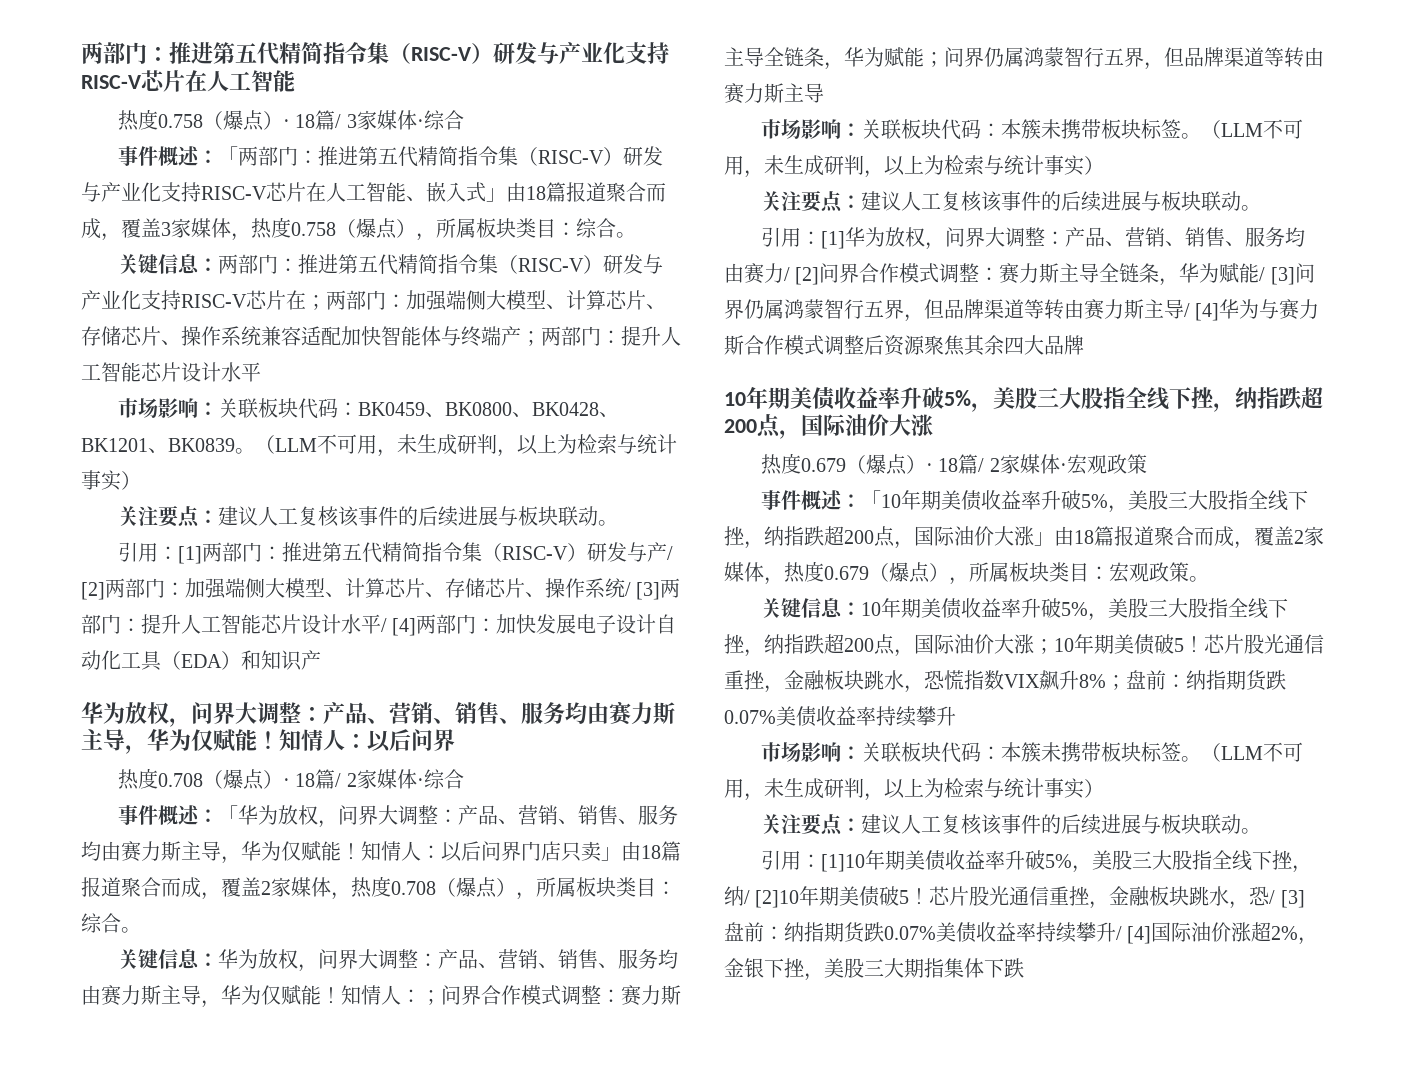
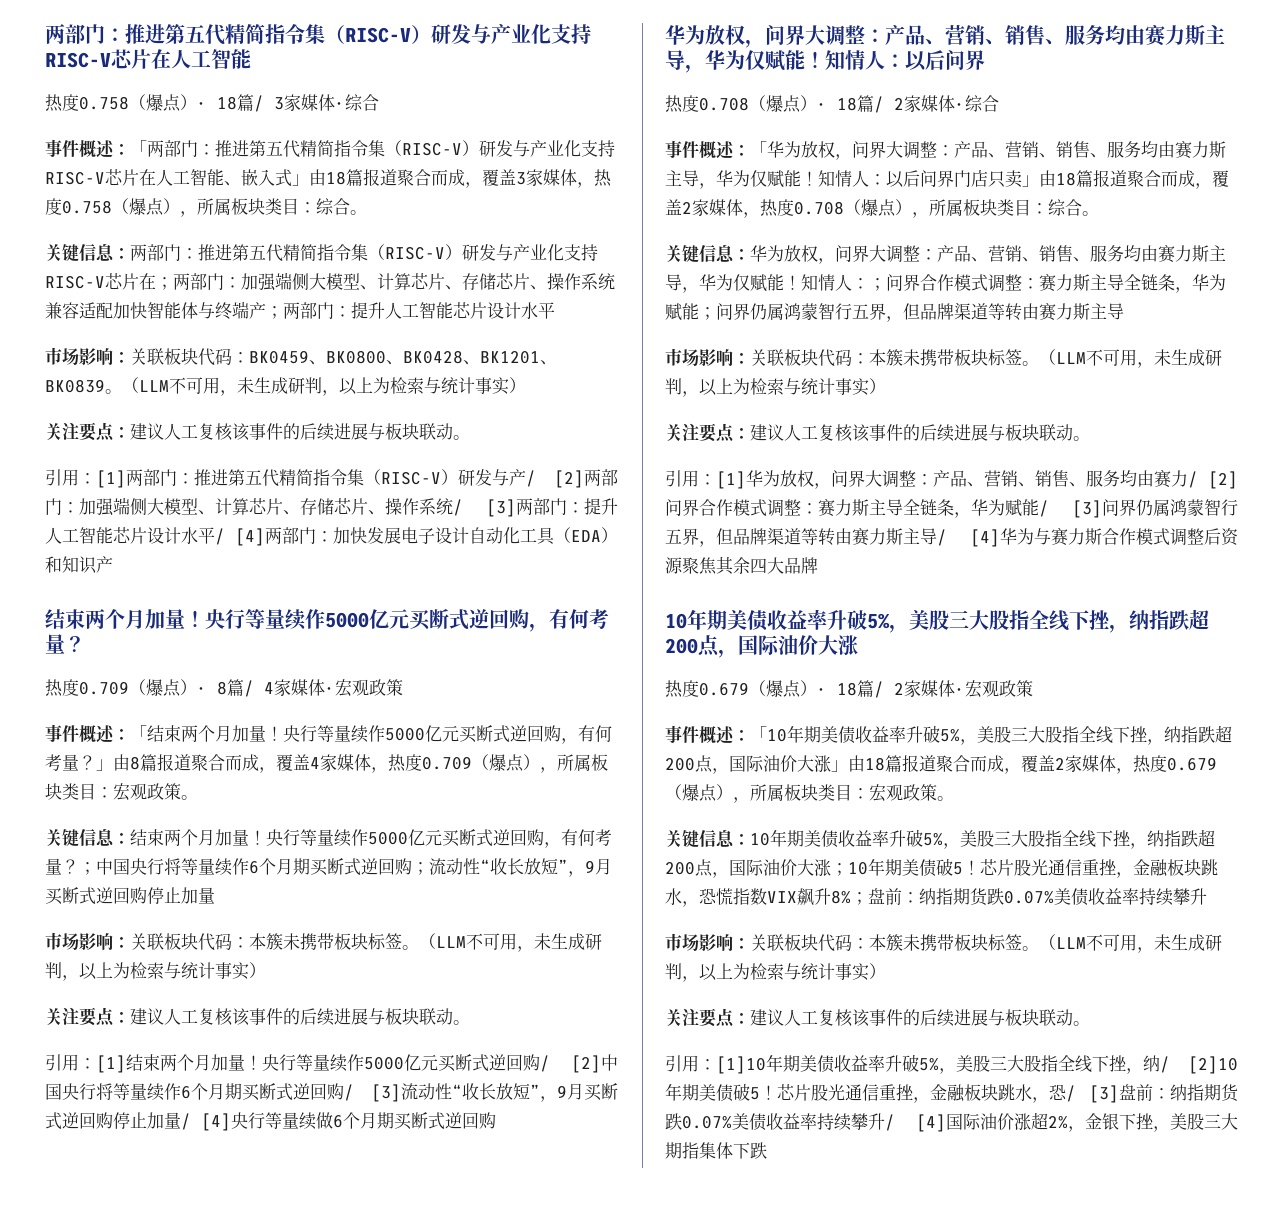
(321, 660) none -> [45,608,609,632] [45,634,85,654] [45,679,403,697] [45,724,612,744] [45,754,608,773] [45,783,198,801] [45,828,612,848] [45,858,612,877] [45,887,215,905] [45,932,602,952] [45,962,266,981] [45,1007,470,1027] [45,1054,618,1073] [45,1083,618,1102] [45,1112,496,1131] // 结束两个月加量！央行等量续作5000亿元买断式逆回购，有何考量？ // 热度0.709（爆点）· 8篇/ 4家媒体·宏观政策 // 事件概述：「结束两个月加量！央行等量续作5000亿元买断式逆回购，有何考量？」由8篇报道聚合而成，覆盖4家媒体，热度0.709（爆点），所属板块类目：宏观政策。 // 关键信息：结束两个月加量！央行等量续作5000亿元买断式逆回购，有何考量？；中国央行将等量续作6个月期买断式逆回购；流动性“收长放短”，9月买断式逆回购停止加量 // 市场影响：关联板块代码：本簇未携带板块标签。（LLM不可用，未生成研判，以上为检索与统计事实） // 关注要点：建议人工复核该事件的后续进展与板块联动。 // 引用：[1]结束两个月加量！央行等量续作5000亿元买断式逆回购/ [2]中国央行将等量续作6个月期买断式逆回购/ [3]流动性“收长放短”，9月买断式逆回购停止加量/ [4]央行等量续做6个月期买断式逆回购

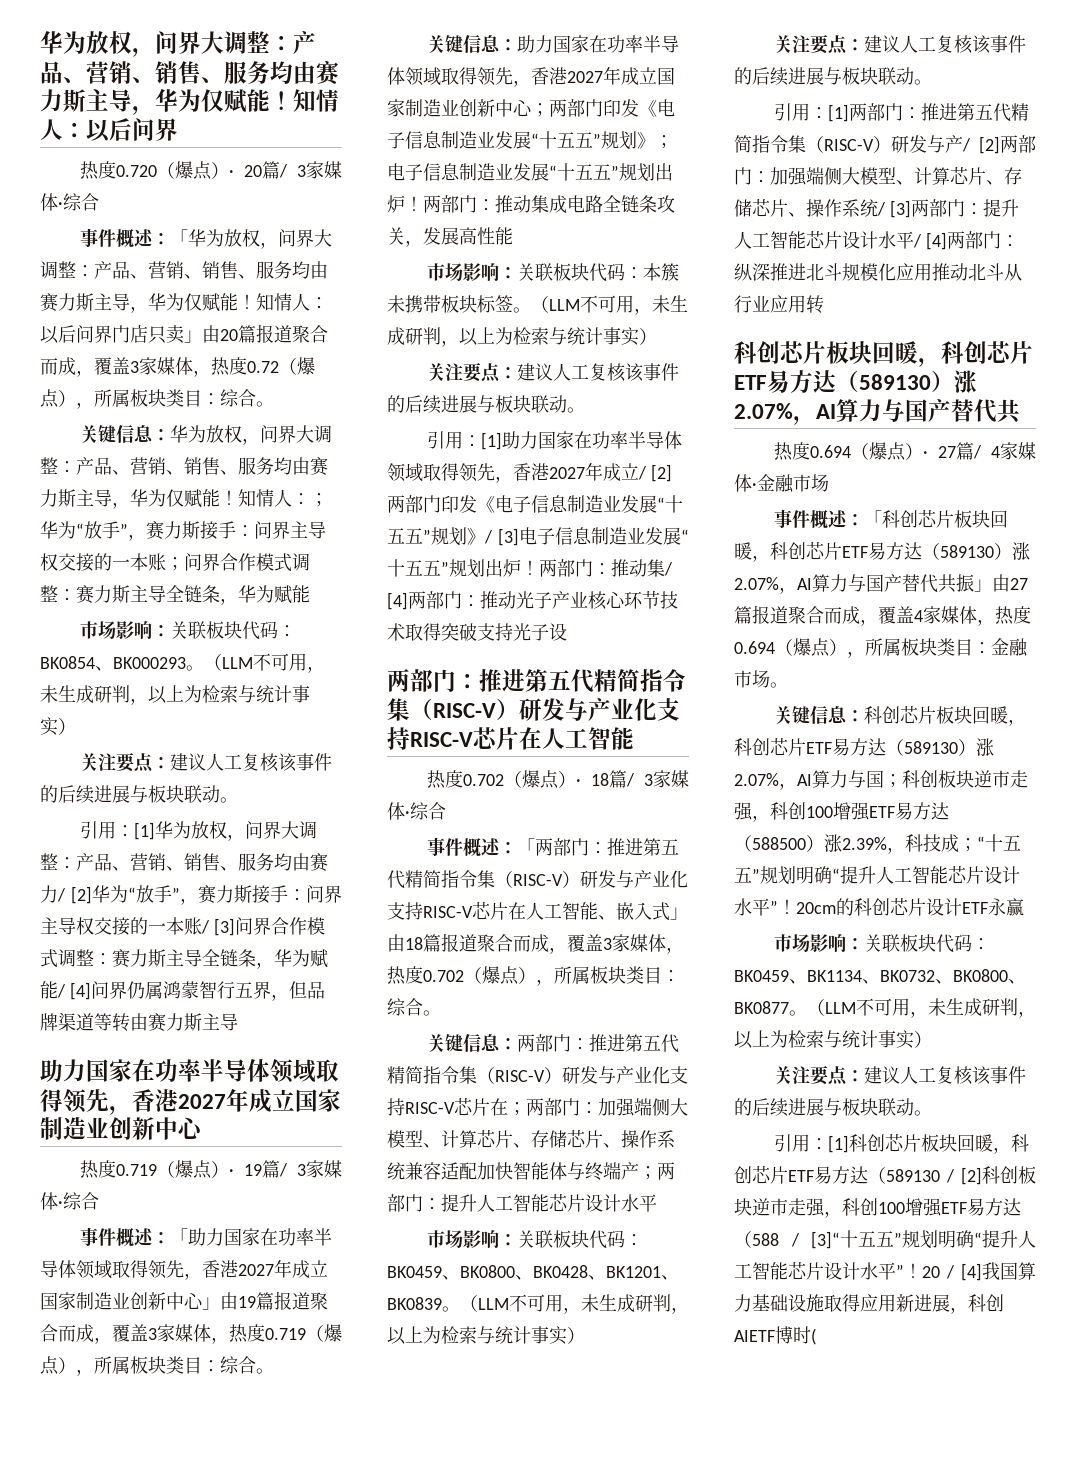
(45, 34) none -> [40,31,316,57] [40,60,340,86] [40,89,339,115] [40,118,178,142] [79,161,342,180] [40,193,99,211] [79,228,332,249] [40,261,328,279] [40,293,328,313] [40,324,328,344] [40,357,315,377] [40,389,274,409] [79,425,332,445] [40,457,328,476] [40,489,328,509] [40,521,326,541] [40,553,310,572] [40,585,310,605] [79,621,296,640] [40,653,325,673] [40,685,310,705] [40,717,76,736] [79,753,332,773] [40,785,238,804] [79,821,317,841] [40,853,328,872] [40,885,342,905] [40,917,325,936] [40,949,328,969] [40,981,325,1001] [40,1013,238,1032] [40,1059,339,1083] [40,1088,341,1115] [40,1117,204,1140] [79,1160,342,1179] [40,1192,99,1210] [79,1227,332,1247] [40,1259,328,1280] [40,1291,328,1310] [40,1324,342,1344] [40,1356,274,1376] [426,35,679,54] [387,66,675,87] [387,99,675,117] [387,131,673,150] [387,163,673,182] [387,195,675,213] [387,227,513,247] [426,263,679,282] [387,295,688,315] [387,327,657,347] [426,363,679,383] [387,395,585,414] [426,431,682,450] [387,462,672,483] [387,495,683,513] [387,527,689,546] [387,559,673,578] [387,591,678,610] [387,623,567,641] 华为放权，问界大调整：产品、营销、销售、服务均由赛力斯主导，华为仅赋能！知情人：以后问界 // 热度0.720（爆点）· 20篇/ 3家媒体·综合 // 事件概述：「华为放权，问界大调整：产品、营销、销售、服务均由赛力斯主导，华为仅赋能！知情人：以后问界门店只卖」由20篇报道聚合而成，覆盖3家媒体，热度0.72（爆点），所属板块类目：综合。 // 关键信息：华为放权，问界大调整：产品、营销、销售、服务均由赛力斯主导，华为仅赋能！知情人：；华为“放手”，赛力斯接手：问界主导权交接的一本账；问界合作模式调整：赛力斯主导全链条，华为赋能 // 市场影响：关联板块代码：BK0854、BK000293。（LLM不可用，未生成研判，以上为检索与统计事实） // 关注要点：建议人工复核该事件的后续进展与板块联动。 // 引用：[1]华为放权，问界大调整：产品、营销、销售、服务均由赛力/ [2]华为“放手”，赛力斯接手：问界主导权交接的一本账/ [3]问界合作模式调整：赛力斯主导全链条，华为赋能/ [4]问界仍属鸿蒙智行五界，但品牌渠道等转由赛力斯主导 // 助力国家在功率半导体领域取得领先，香港2027年成立国家制造业创新中心 // 热度0.719（爆点）· 19篇/ 3家媒体·综合 // 事件概述：「助力国家在功率半导体领域取得领先，香港2027年成立国家制造业创新中心」由19篇报道聚合而成，覆盖3家媒体，热度0.719（爆点），所属板块类目：综合。 // 关键信息：助力国家在功率半导体领域取得领先，香港2027年成立国家制造业创新中心；两部门印发《电子信息制造业发展“十五五”规划》；电子信息制造业发展“十五五”规划出炉！两部门：推动集成电路全链条攻关，发展高性能 // 市场影响：关联板块代码：本簇未携带板块标签。（LLM不可用，未生成研判，以上为检索与统计事实） // 关注要点：建议人工复核该事件的后续进展与板块联动。 // 引用：[1]助力国家在功率半导体领域取得领先，香港2027年成立/ [2]两部门印发《电子信息制造业发展“十五五”规划》/ [3]电子信息制造业发展“十五五”规划出炉！两部门：推动集/ [4]两部门：推动光子产业核心环节技术取得突破支持光子设 //
[79,96,129,110] 0.758 -> [462,774,504,786] 0.702
[62,200,112,214] 0.758 -> [423,970,464,982] 0.702
[333,527,618,545] [45,556,113,574] [45,608,609,632] [45,634,85,654] [45,679,227,697] 加快发展电子设计自动化工具（EDA）和知识产 // 结束两个月加量！央行等量续作5000亿元买断式逆回购，有何考量？ // 热度0.709（爆点）· 8 -> [734,263,1022,281] [734,295,824,314] [734,341,1033,367] [734,370,977,393] [734,399,1020,425] [773,442,956,461] 纵深推进北斗规模化应用推动北斗从行业应用转 // 科创芯片板块回暖，科创芯片ETF易方达（589130）涨2.07%，AI算力与国产替代共 // 热度0.694（爆点）· 27
[335,679,403,697] [45,724,612,744] [45,754,140,771] 宏观政策 // 事件概述：「结束两个月加量！央行等量续作5000亿元买断式逆回购，有何考量？」由8 -> [757,474,829,493] [773,509,1008,529] [734,542,1030,562] [734,574,1028,594] 金融市场 // 事件概述：「科创芯片板块回暖，科创芯片ETF易方达（589130）涨2.07%，AI算力与国产替代共振」由27
[422,754,608,773] [45,783,198,801] [45,828,612,848] [45,858,612,877] [45,887,215,905] [45,932,402,951] 0.709（爆点），所属板块类目：宏观政策。 // 关键信息：结束两个月加量！央行等量续作5000亿元买断式逆回购，有何考量？；中国央行将等量续作6个月期买断式逆回购；流动性“收长放短”，9月买断式逆回购停止加量 // 市场影响：关联板块代码：本簇未携带板块标签 -> [734,638,1028,658] [734,670,788,688] [773,706,1026,726] [734,738,994,756] [734,770,1028,790] [734,802,949,822] [734,834,1021,854] [734,866,1020,885] [734,898,1024,916] [773,934,990,953] [734,969,1026,984] [734,1001,789,1014] 0.694（爆点），所属板块类目：金融市场。 // 关键信息：科创芯片板块回暖，科创芯片ETF易方达（589130）涨2.07%，AI算力与国；科创板块逆市走强，科创100增强ETF易方达（588500）涨2.39%，科技成；“十五五”规划明确“提升人工智能芯片设计水平”！20cm的科创芯片设计ETF永赢 // 市场影响：关联板块代码：BK0459、BK1134、BK0732、BK0800、BK0877
[126,1054,618,1073] [45,1083,618,1102] [45,1112,496,1131] [665,24,1225,48] [665,50,985,73] [665,95,999,113] [665,140,1226,160] [665,170,1229,189] [665,199,1099,218] [665,244,1226,264] [665,274,1226,293] [665,303,1124,322] [665,348,1222,368] [665,378,886,397] [665,423,1090,443] [665,470,1238,489] [665,499,1238,518] [665,528,1239,547] [665,556,818,575] [665,609,1209,633] [665,635,858,658] [665,680,1033,698] [665,725,1232,745] [665,755,1217,774] [665,784,954,803] [665,829,1215,849] [665,858,1218,878] [665,888,1207,907] [665,933,1222,953] [665,963,886,982] [665,1008,1090,1028] [665,1054,1238,1074] [665,1083,1239,1103] [665,1112,1238,1132] [665,1142,767,1159] 结束两个月加量！央行等量续作5000亿元买断式逆回购/ [2]中国央行将等量续作6个月期买断式逆回购/ [3]流动性“收长放短”，9月买断式逆回购停止加量/ [4]央行等量续做6个月期买断式逆回购 // 华为放权，问界大调整：产品、营销、销售、服务均由赛力斯主导，华为仅赋能！知情人：以后问界 // 热度0.708（爆点）· 18篇/ 2家媒体·综合 // 事件概述：「华为放权，问界大调整：产品、营销、销售、服务均由赛力斯主导，华为仅赋能！知情人：以后问界门店只卖」由18篇报道聚合而成，覆盖2家媒体，热度0.708（爆点），所属板块类目：综合。 // 关键信息：华为放权，问界大调整：产品、营销、销售、服务均由赛力斯主导，华为仅赋能！知情人：；问界合作模式调整：赛力斯主导全链条，华为赋能；问界仍属鸿蒙智行五界，但品牌渠道等转由赛力斯主导 // 市场影响：关联板块代码：本簇未携带板块标签。（LLM不可用，未生成研判，以上为检索与统计事实） // 关注要点：建议人工复核该事件的后续进展与板块联动。 // 引用：[1]华为放权，问界大调整：产品、营销、销售、服务均由赛力/ [2]问界合作模式调整：赛力斯主导全链条，华为赋能/ [3]问界仍属鸿蒙智行五界，但品牌渠道等转由赛力斯主导/ [4]华为与赛力斯合作模式调整后资源聚焦其余四大品牌 // 10年期美债收益率升破5%，美股三大股指全线下挫，纳指跌超200点，国际油价大涨 // 热度0.679（爆点）· 18篇/ 2家媒体·宏观政策 // 事件概述：「10年期美债收益率升破5%，美股三大股指全线下挫，纳指跌超200点，国际油价大涨」由18篇报道聚合而成，覆盖2家媒体，热度0.679（爆点），所属板块类目：宏观政策。 // 关键信息：10年期美债收益率升破5%，美股三大股指全线下挫，纳指跌超200点，国际油价大涨；10年期美债破5！芯片股光通信重挫，金融板块跳水，恐慌指数VIX飙升8%；盘前：纳指期货跌0.07%美债收益率持续攀升 // 市场影响：关联板块代码：本簇未携带板块标签。（LLM不可用，未生成研判，以上为检索与统计事实） // 关注要点：建议人工复核该事件的后续进展与板块联动。 // 引用：[1]10年期美债收益率升破5%，美股三大股指全线下挫，纳/ [2]10年期美债破5！芯片股光通信重挫，金融板块跳水，恐/ [3]盘前：纳指期货跌0.07%美债收益率持续攀升/ [4]国际油价涨超2%，金银下挫，美股三大期指集体下跌 -> [848,1134,1029,1154] [734,1166,1036,1185] [734,1198,1021,1218] [734,1230,1036,1249] [734,1262,1036,1281] [734,1294,1004,1314] [734,1326,816,1345] 科创芯片板块回暖，科创芯片ETF易方达（589130 / [2]科创板块逆市走强，科创100增强ETF易方达（588 / [3]“十五五”规划明确“提升人工智能芯片设计水平”！20 / [4]我国算力基础设施取得应用新进展，科创AIETF博时(

